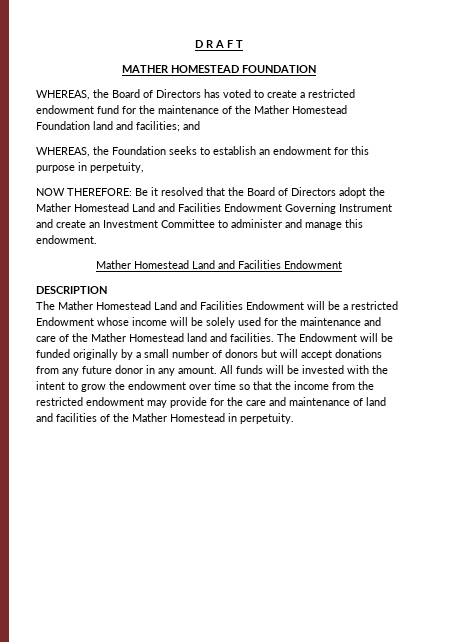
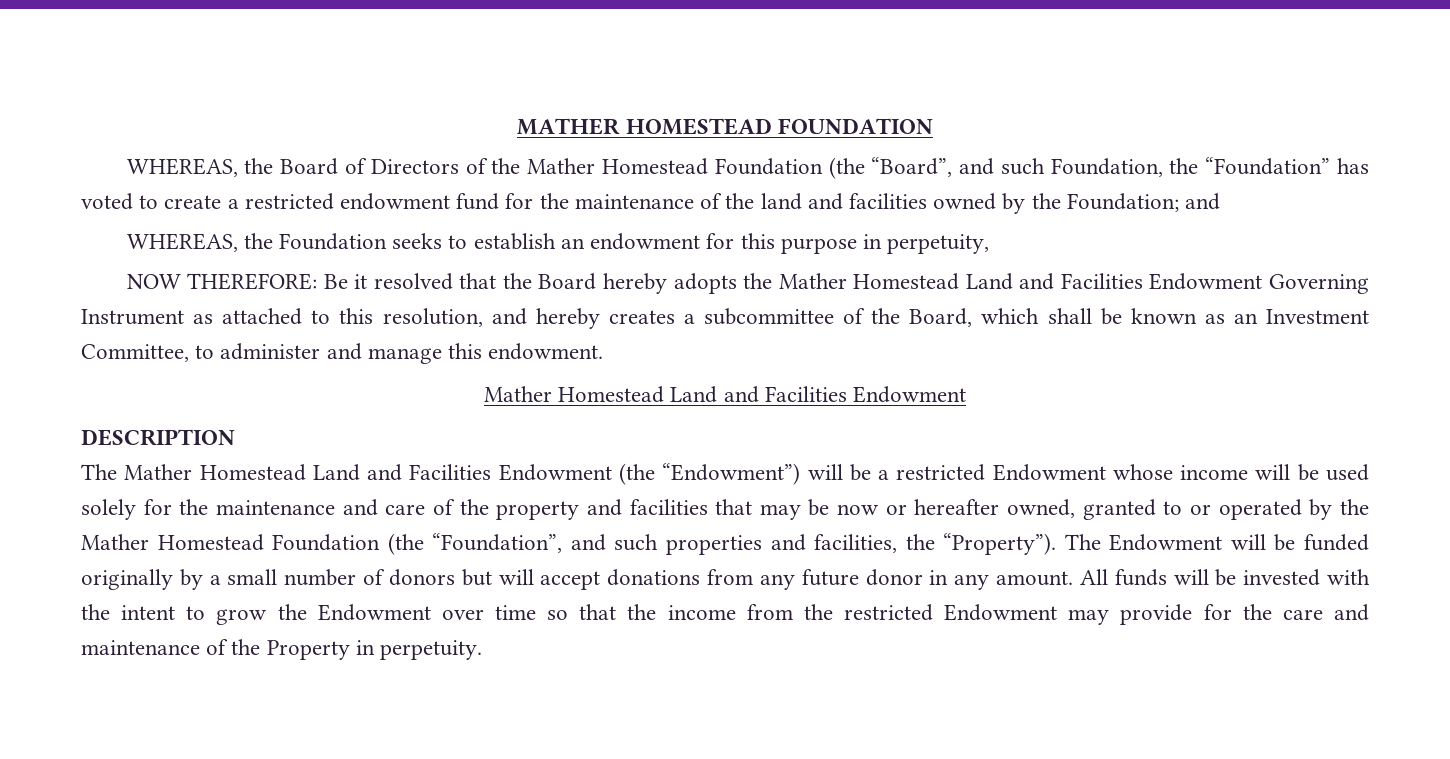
[195,40,243,48] D R A F T // -> (517, 126) none
(201, 93) none -> [465,157,1331,179] of the Mather Homestead Foundation (the “Board”, and such Foundation, the “Foundation”
[254,105,347,114] [36,121,180,132] Mather Homestead Foundation land and facilities; -> [760,193,1179,214] land and facilities owned by the Foundation;
[278,187,366,198] of Directors adopt -> [603,273,737,294] hereby adopts
[36,219,86,228] and create -> [193,308,1225,329] as attached to this resolution, and hereby creates a subcommittee of the Board, which shall be known as
[161,219,215,228] Committee -> [81,344,189,362] Committee,
(304, 305) none -> [618,463,801,485] (the “Endowment”)
[206,317,261,328] solely used -> [1326,464,1370,481] [81,499,136,520] used solely
[91,333,274,342] Mather Homestead land and facilities. -> [496,499,1370,520] [81,533,1057,555] property and facilities that may be now or hereafter owned, granted to or operated by the Mather Homestead Foundation (the “Foundation”, and such properties and facilities, the “Property”).
[128,381,186,390] endowment -> [317,604,431,621] Endowment
[86,397,144,406] endowment -> [944,604,1058,621] Endowment
[366,397,386,406] [36,413,225,422] land and facilities of the Mather Homestead -> [231,639,350,660] the Property

